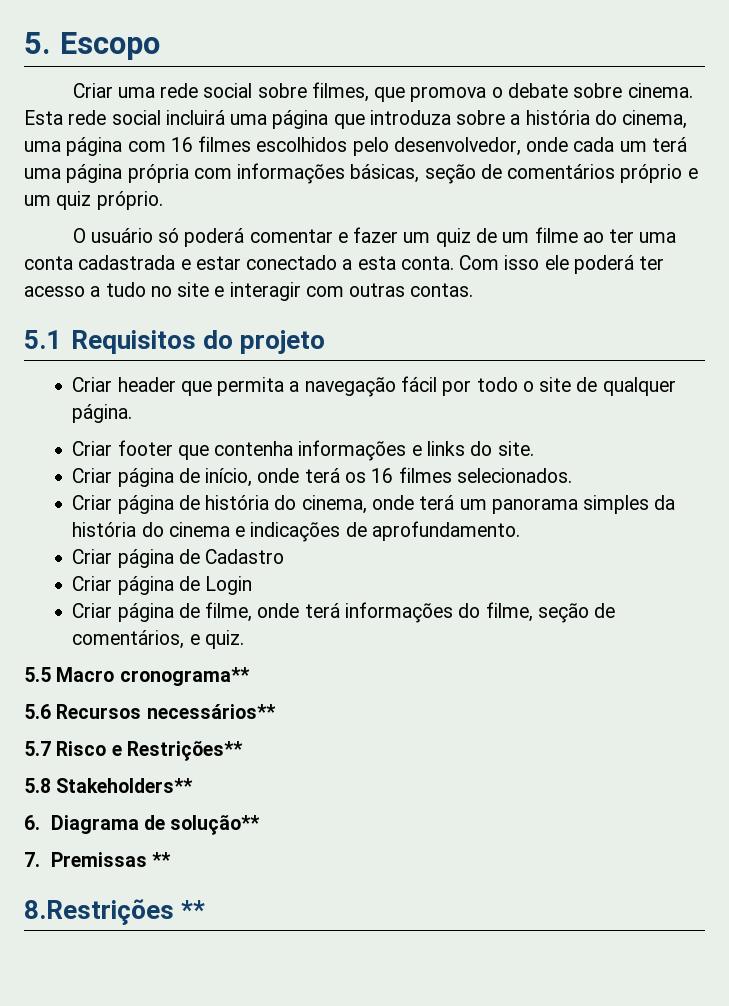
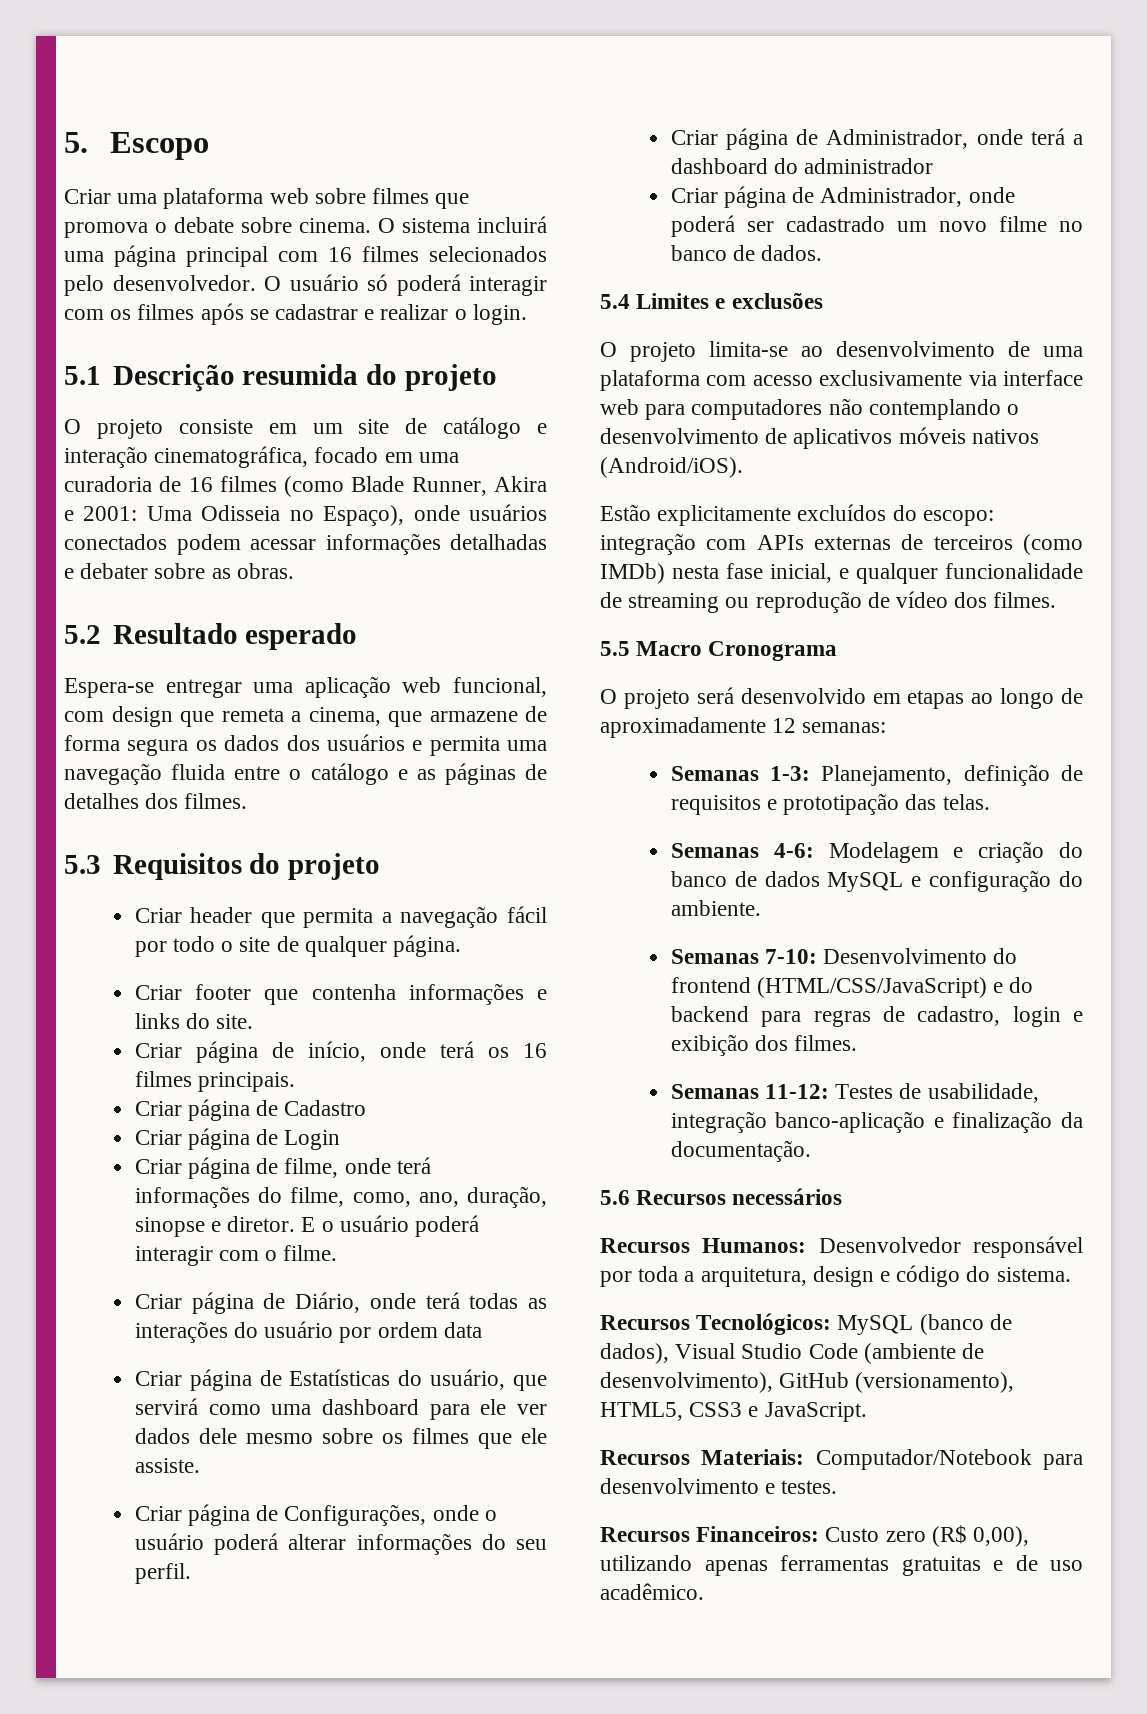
[160,82,369,102] rede social sobre filmes, -> [163,188,430,209] plataforma web sobre filmes
[24,110,688,129] [24,136,687,156] [24,163,698,184] [24,191,163,210] [72,227,677,247] [24,255,665,274] [24,282,474,301] [24,330,61,349] Esta rede social incluirá uma página que introduza sobre a história do cinema, uma página com 16 filmes escolhidos pelo desenvolvedor, onde cada um terá uma página própria com informações básicas, seção de comentários próprio e um quiz próprio. // O usuário só poderá comentar e fazer um quiz de um filme ao ter uma conta cadastrada e estar conectado a esta conta. Com isso ele poderá ter acesso a tudo no site e interagir com outras contas. // 5.1 -> [378,216,547,233] [64,245,547,267] [64,274,547,296] [64,303,527,325] [64,364,497,392] [64,417,547,439] [64,446,459,468] [64,476,547,497] [64,504,547,526] [64,533,547,555] [64,563,294,579] [64,623,358,650] [64,676,547,698] [64,706,547,727] [64,734,547,756] [64,763,547,785] [64,793,248,809] [64,855,101,874] O sistema incluirá uma página principal com 16 filmes selecionados pelo desenvolvedor. O usuário só poderá interagir com os filmes após se cadastrar e realizar o login. // 5.1 Descrição resumida do projeto // O projeto consiste em um site de catálogo e interação cinematográfica, focado em uma curadoria de 16 filmes (como Blade Runner, Akira e 2001: Uma Odisseia no Espaço), onde usuários conectados podem acessar informações detalhadas e debater sobre as obras. // 5.2 Resultado esperado // Espera-se entregar uma aplicação web funcional, com design que remeta a cinema, que armazene de forma segura os dados dos usuários e permita uma navegação fluida entre o catálogo e as páginas de detalhes dos filmes. // 5.3
[456,468,572,483] [72,495,676,514] [72,521,520,542] selecionados. // Criar página de história do cinema, onde terá um panorama simples da história do cinema e indicações de aprofundamento. -> [198,1072,296,1092] principais.
[537,603,616,623] [72,630,244,649] [24,667,250,686] [24,704,276,719] [24,741,243,761] [24,778,194,793] [24,815,261,835] [24,852,172,867] [24,899,206,925] seção de comentários, e quiz. // 5.5 Macro cronograma** // 5.6 Recursos necessários** // 5.7 Risco e Restrições** // 5.8 Stakeholders** // 6. Diagrama de solução** // 7. Premissas ** // 8.Restrições ** -> [352,1186,547,1208] [134,1215,480,1237] [134,1245,338,1266] [134,1292,547,1314] [134,1321,482,1343] [134,1369,547,1391] [134,1398,547,1420] [134,1428,548,1449] [134,1458,200,1473] [134,1504,497,1526] [134,1533,547,1555] [134,1563,191,1584] [670,128,1083,150] [670,158,934,174] [670,186,1015,208] [670,215,1083,237] [670,245,823,261] [600,293,823,309] [600,341,1083,362] [600,370,1083,391] [600,398,1020,420] [600,427,1039,449] [600,457,743,478] [600,504,994,526] [600,533,1083,555] [600,563,1083,584] [600,591,1057,613] [600,641,838,661] [600,687,1083,709] [600,717,887,738] [670,764,1083,786] [670,793,990,815] [670,841,1083,863] [670,870,1083,892] [670,900,761,916] [670,948,1018,964] [670,977,1034,998] [670,1006,1083,1027] [670,1034,858,1056] [670,1083,1039,1103] [670,1111,1083,1133] [670,1140,811,1162] [600,1188,843,1205] [600,1236,1083,1258] [600,1265,1071,1287] [600,1313,1012,1335] [600,1343,985,1364] [600,1372,1015,1393] [600,1402,867,1422] [600,1449,1083,1470] [600,1478,838,1494] [600,1525,1030,1547] [600,1555,1083,1576] [600,1583,704,1600] como, ano, duração, sinopse e diretor. E o usuário poderá interagir com o filme. // Criar página de Diário, onde terá todas as interações do usuário por ordem data // Criar página de Estatísticas do usuário, que servirá como uma dashboard para ele ver dados dele mesmo sobre os filmes que ele assiste. // Criar página de Configurações, onde o usuário poderá alterar informações do seu perfil. // Criar página de Administrador, onde terá a dashboard do administrador // Criar página de Administrador, onde poderá ser cadastrado um novo filme no banco de dados. // 5.4 Limites e exclusões // O projeto limita-se ao desenvolvimento de uma plataforma com acesso exclusivamente via interface web para computadores não contemplando o desenvolvimento de aplicativos móveis nativos (Android/iOS). // Estão explicitamente excluídos do escopo: integração com APIs externas de terceiros (como IMDb) nesta fase inicial, e qualquer funcionalidade de streaming ou reprodução de vídeo dos filmes. // 5.5 Macro Cronograma // O projeto será desenvolvido em etapas ao longo de aproximadamente 12 semanas: // Semanas 1-3: Planejamento, definição de requisitos e prototipação das telas. // Semanas 4-6: Modelagem e criação do banco de dados MySQL e configuração do ambiente. // Semanas 7-10: Desenvolvimento do frontend (HTML/CSS/JavaScript) e do backend para regras de cadastro, login e exibição dos filmes. // Semanas 11-12: Testes de usabilidade, integração banco-aplicação e finalização da documentação. // 5.6 Recursos necessários // Recursos Humanos: Desenvolvedor responsável por toda a arquitetura, design e código do sistema. // Recursos Tecnológicos: MySQL (banco de dados), Visual Studio Code (ambiente de desenvolvimento), GitHub (versionamento), HTML5, CSS3 e JavaScript. // Recursos Materiais: Computador/Notebook para desenvolvimento e testes. // Recursos Financeiros: Custo zero (R$ 0,00), utilizando apenas ferramentas gratuitas e de uso acadêmico.

